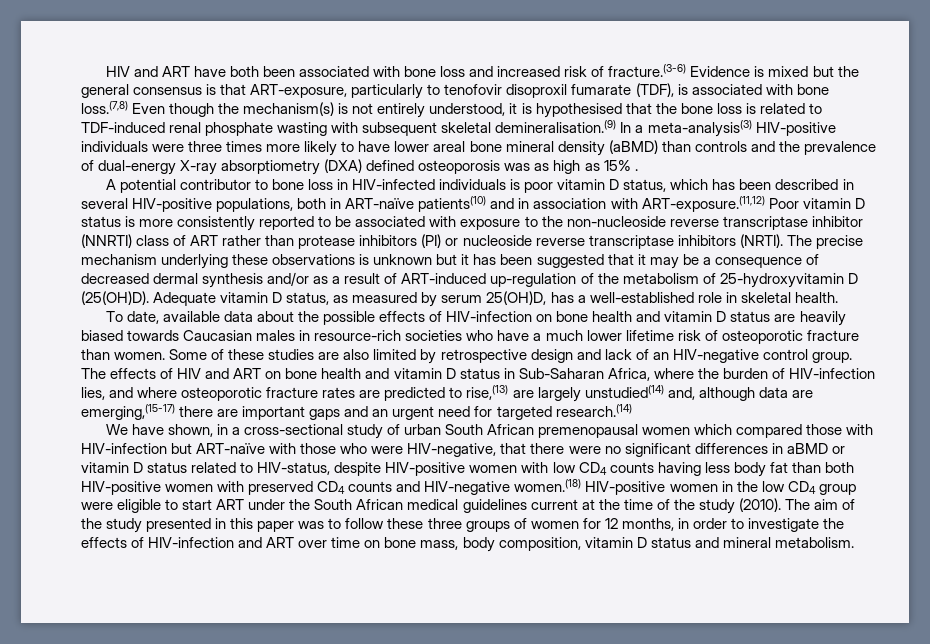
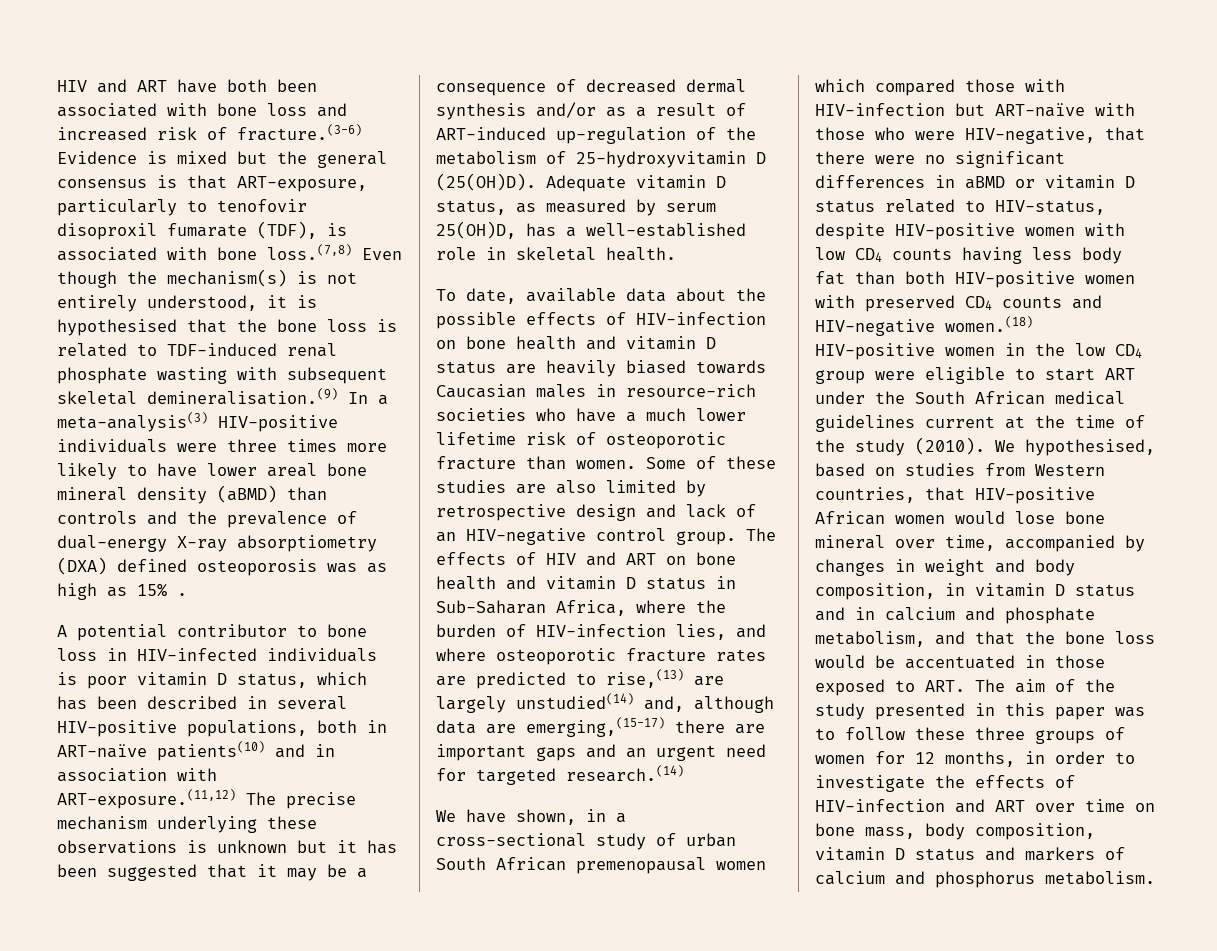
[768,198,865,209] [81,216,863,231] [81,234,783,249] Poor vitamin D status is more consistently reported to be associated with exposure to the non-nucleoside reverse transcriptase inhibitor (NNRTI) class of ART rather than protease inhibitors (PI) or nucleoside reverse transcriptase inhibitors (NRTI). -> (236, 799) none
(781, 505) none -> [995,439,1155,456] [815,463,1105,477] [815,487,1095,504] [815,511,1105,525] [815,535,1145,552] [815,559,1075,576] [815,583,1135,600] [815,607,1095,624] [815,631,1155,647] [815,655,1105,669] [815,679,965,696] We hypothesised, based on studies from Western countries, that HIV-positive African women would lose bone mineral over time, accompanied by changes in weight and body composition, in vitamin D status and in calcium and phosphate metabolism, and that the bone loss would be accentuated in those exposed to ART.
[722,537,771,548] mineral -> [1025,847,1125,861] [815,871,1035,888] markers of calcium and phosphorus

